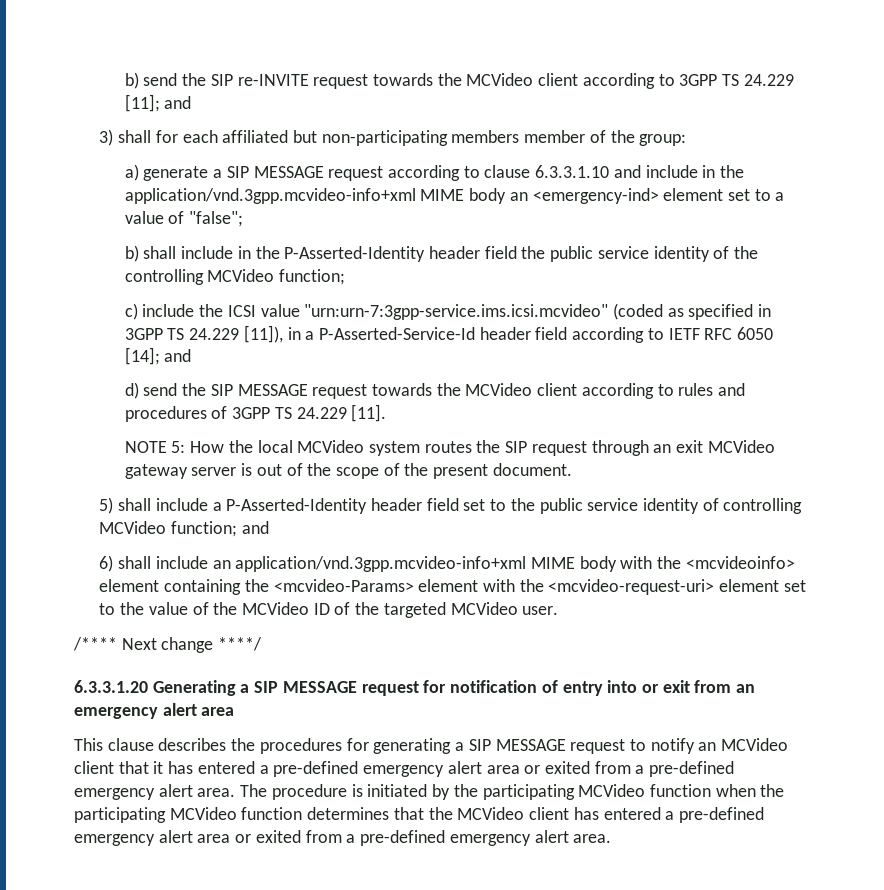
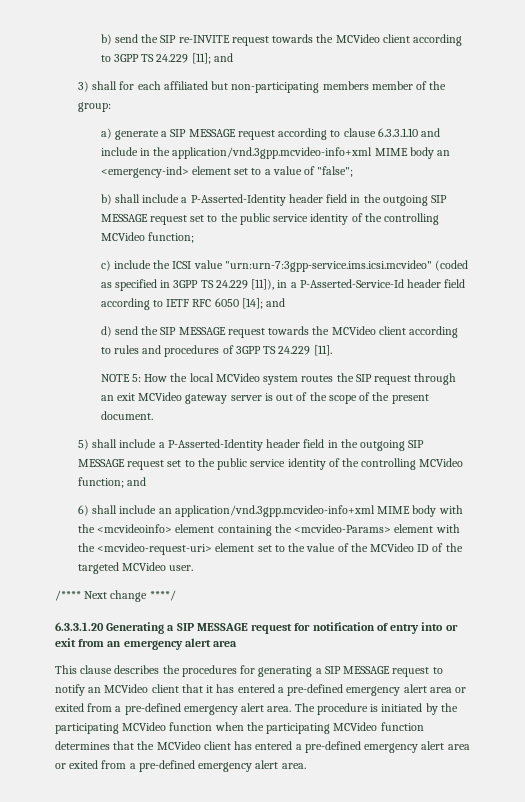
[237,246,517,262] in the P-Asserted-Identity header field -> [181,194,448,206] [100,214,218,225] a P-Asserted-Identity header field in the outgoing SIP MESSAGE request set to
[463,498,719,514] set to the public service identity of -> [327,439,425,451] [77,458,360,470] in the outgoing SIP MESSAGE request set to the public service identity of the

